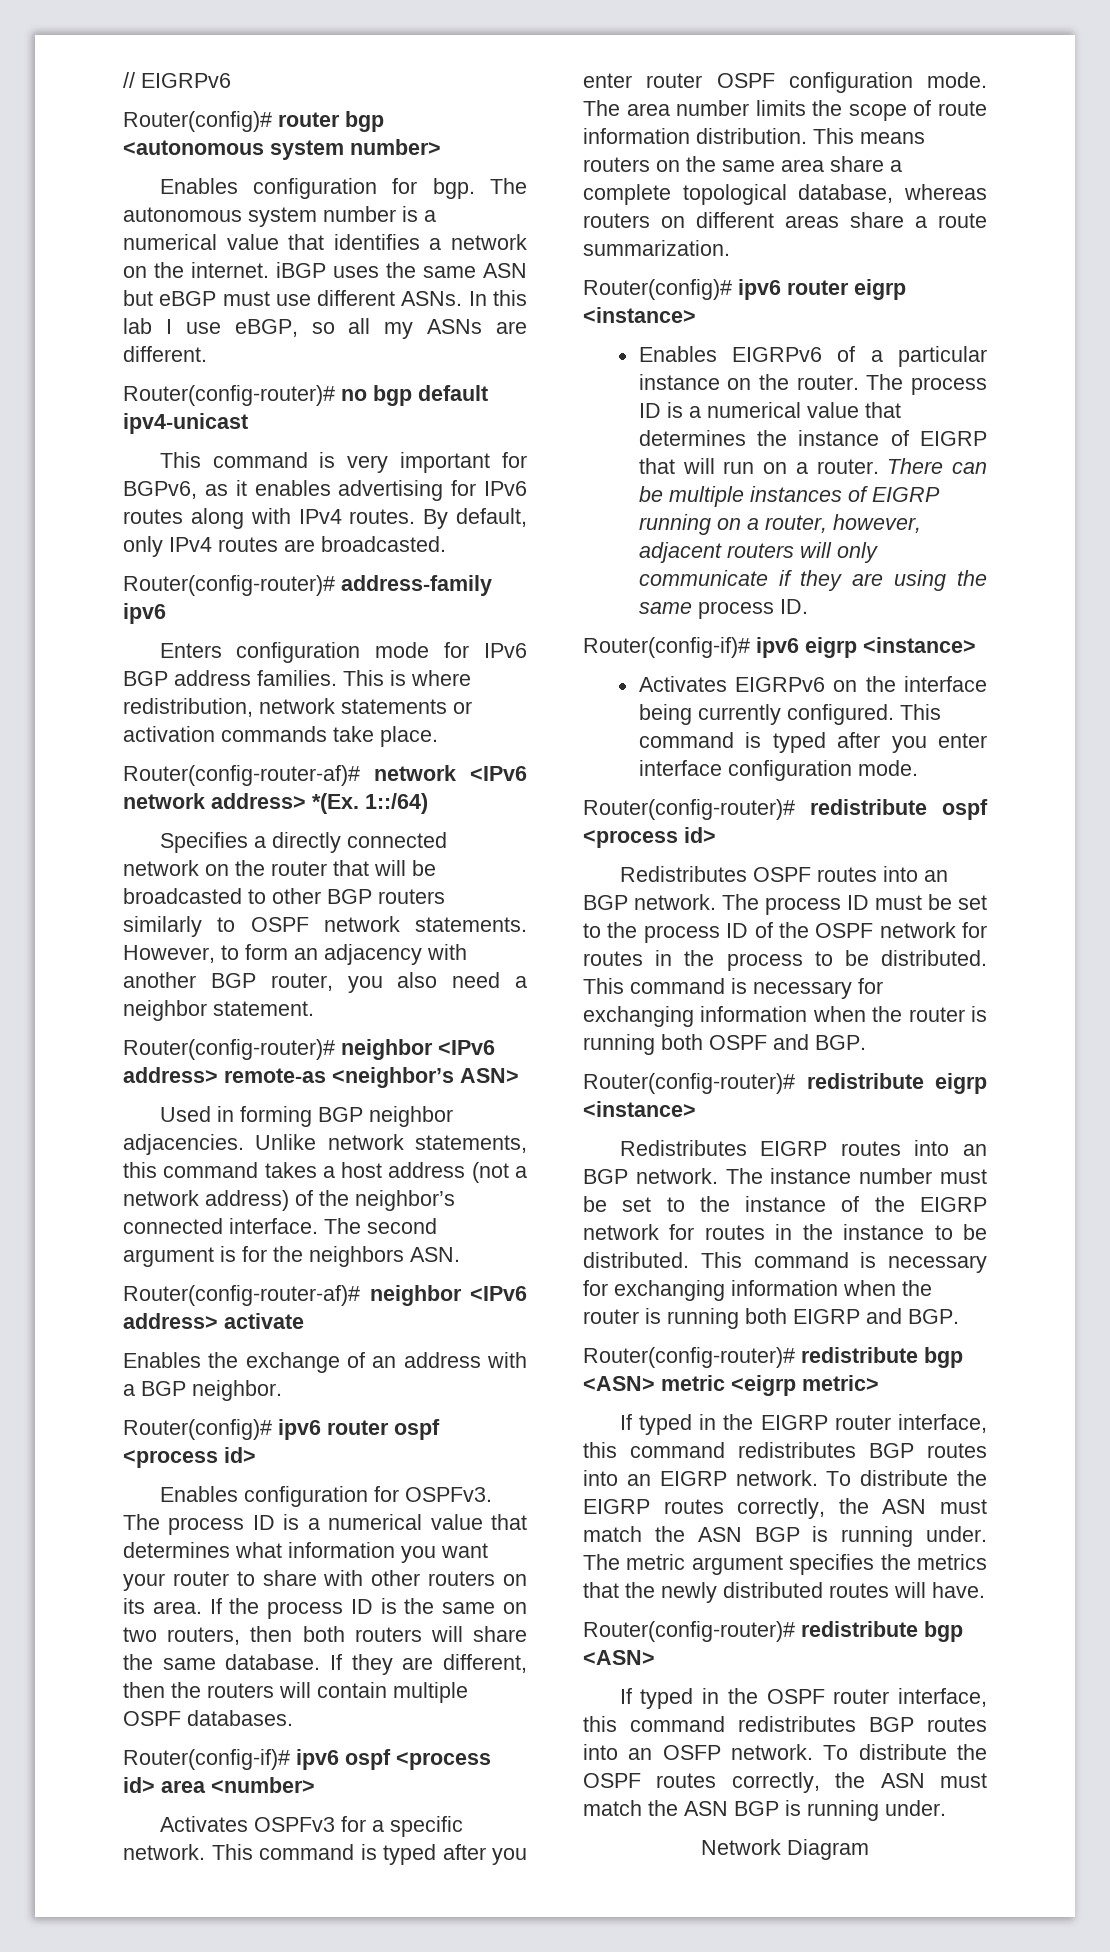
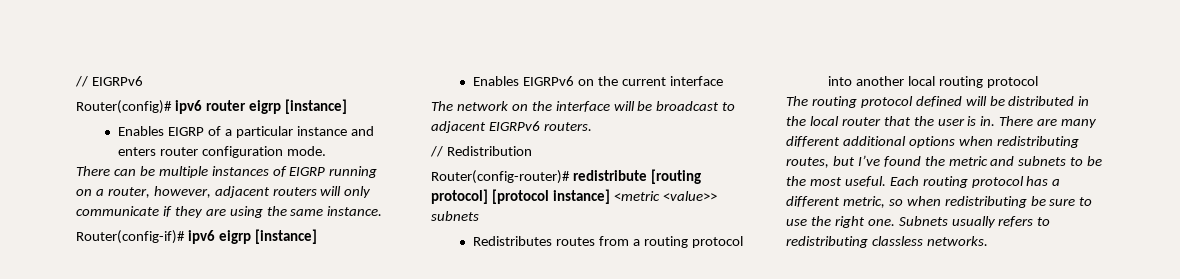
[123,111,384,132] [123,139,441,160] [159,178,527,199] [123,206,436,227] [123,234,527,250] [123,262,527,278] [123,290,527,306] [123,318,527,339] [123,346,207,362] [123,385,488,406] [123,413,248,434] [159,452,527,473] [123,480,527,501] [123,508,527,529] [123,536,446,557] [123,575,492,596] [123,603,166,624] [159,642,527,663] [123,670,471,686] [123,698,472,717] [123,726,438,747] [123,765,527,786] [123,793,428,814] [159,832,447,853] [123,860,436,876] [123,888,445,904] [123,916,527,937] [123,944,467,965] [123,972,527,993] [123,1000,314,1021] [123,1039,495,1060] [123,1067,519,1088] [159,1106,453,1127] [123,1134,527,1155] [123,1162,527,1183] [123,1190,455,1211] [123,1218,437,1234] [123,1246,460,1267] [123,1285,527,1306] [123,1313,304,1329] [123,1352,527,1373] [123,1380,282,1401] [123,1419,440,1440] [123,1447,256,1468] [159,1486,492,1507] [123,1514,527,1535] [123,1542,488,1563] [123,1570,527,1591] [123,1598,527,1619] [123,1626,527,1645] [123,1654,527,1675] [123,1682,468,1703] [123,1710,293,1726] [123,1749,491,1770] [123,1777,315,1793] [159,1816,463,1837] [123,1844,527,1865] [583,72,987,93] [583,100,987,121] [583,128,925,144] [583,156,902,172] [583,184,987,205] [583,212,987,228] [583,240,730,256] // Router(config)# router bgp <autonomous system number> // Enables configuration for bgp. The autonomous system number is a numerical value that identifies a network on the internet. iBGP uses the same ASN but eBGP must use different ASNs. In this lab I use eBGP, so all my ASNs are different. // Router(config-router)# no bgp default ipv4-unicast // This command is very important for BGPv6, as it enables advertising for IPv6 routes along with IPv4 routes. By default, only IPv4 routes are broadcasted. // Router(config-router)# address-family ipv6 // Enters configuration mode for IPv6 BGP address families. This is where redistribution, network statements or activation commands take place. // Router(config-router-af)# network <IPv6 network address> *(Ex. 1::/64) // Specifies a directly connected network on the router that will be broadcasted to other BGP routers similarly to OSPF network statements. However, to form an adjacency with another BGP router, you also need a neighbor statement. // Router(config-router)# neighbor <IPv6 address> remote-as <neighbor’s ASN> // Used in forming BGP neighbor adjacencies. Unlike network statements, this command takes a host address (not a network address) of the neighbor’s connected interface. The second argument is for the neighbors ASN. // Router(config-router-af)# neighbor <IPv6 address> activate // Enables the exchange of an address with a BGP neighbor. // Router(config)# ipv6 router ospf <process id> // Enables configuration for OSPFv3. The process ID is a numerical value that determines what information you want your router to share with other routers on its area. If the process ID is the same on two routers, then both routers will share the same database. If they are different, then the routers will contain multiple OSPF databases. // Router(config-if)# ipv6 ospf <process id> area <number> // Activates OSPFv3 for a specific network. This command is typed after you enter router OSPF configuration mode. The area number limits the scope of route information distribution. This means routers on the same area share a complete topological database, whereas routers on different areas share a route summarization. -> (143, 81) none
[583,307,696,323] [638,346,823,362] <instance> // Enables EIGRPv6 -> [284,99,347,114] [118,126,205,136] [instance] // Enables EIGRP
[727,374,987,395] [638,402,901,418] [638,430,987,446] [638,458,879,474] on the router. The process ID is a numerical value that determines the instance of EIGRP that will run on a router. -> [350,126,374,136] [118,146,327,158] and enters router configuration mode. //
[697,599,808,619] process ID. -> [327,206,383,216] instance.
[863,637,976,653] [638,676,727,692] <instance> // Activates -> [254,229,317,244] [473,76,520,86] [instance] // Enables
[904,676,987,692] [638,704,941,725] [638,732,987,753] [638,760,918,781] [583,799,988,820] [583,827,716,848] [619,866,948,882] [583,894,987,915] [583,922,987,943] [583,950,987,971] [583,978,883,999] [583,1006,987,1027] [583,1034,866,1055] [583,1073,987,1094] [583,1101,696,1117] [619,1140,987,1156] [583,1168,987,1184] [583,1196,987,1212] [583,1224,987,1240] [583,1252,987,1273] [583,1280,932,1301] [583,1308,959,1329] [583,1347,963,1368] [583,1375,879,1396] [619,1414,987,1435] [583,1442,987,1458] [583,1470,987,1486] [583,1498,987,1519] [583,1526,987,1547] [583,1554,987,1575] [583,1582,985,1603] [583,1621,963,1642] [583,1650,655,1665] [619,1688,987,1709] [583,1716,987,1732] [583,1744,987,1760] [583,1772,987,1793] [583,1800,946,1821] [701,1839,869,1860] interface being currently configured. This command is typed after you enter interface configuration mode. // Router(config-router)# redistribute ospf <process id> // Redistributes OSPF routes into an BGP network. The process ID must be set to the process ID of the OSPF network for routes in the process to be distributed. This command is necessary for exchanging information when the router is running both OSPF and BGP. // Router(config-router)# redistribute eigrp <instance> // Redistributes EIGRP routes into an BGP network. The instance number must be set to the instance of the EIGRP network for routes in the instance to be distributed. This command is necessary for exchanging information when the router is running both EIGRP and BGP. // Router(config-router)# redistribute bgp <ASN> metric <eigrp metric> // If typed in the EIGRP router interface, this command redistributes BGP routes into an EIGRP network. To distribute the EIGRP routes correctly, the ASN must match the ASN BGP is running under. The metric argument specifies the metrics that the newly distributed routes will have. // Router(config-router)# redistribute bgp <ASN> // If typed in the OSPF router interface, this command redistributes BGP routes into an OSFP network. To distribute the OSPF routes correctly, the ASN must match the ASN BGP is running under. // Network Diagram -> [622,76,723,86] [431,101,736,112] [431,121,592,133] [430,146,532,157] [431,169,701,184] [431,189,717,204] [431,211,479,221] [473,236,743,248] [828,76,1039,88] [786,96,1090,108] [786,116,1098,128] [786,136,1079,148] [786,155,1103,168] [786,176,1061,188] [786,196,1093,208] [786,216,1051,228] [786,236,988,248] current interface // The network on the interface will be broadcast to adjacent EIGRPv6 routers. // // Redistribution // Router(config-router)# redistribute [routing protocol] [protocol instance] <metric <value>> subnets // Redistributes routes from a routing protocol into another local routing protocol // The routing protocol defined will be distributed in the local router that the user is in. There are many different additional options when redistributing routes, but I’ve found the metric and subnets to be the most useful. Each routing protocol has a different metric, so when redistributing be sure to use the right one. Subnets usually refers to redistributing classless networks.

